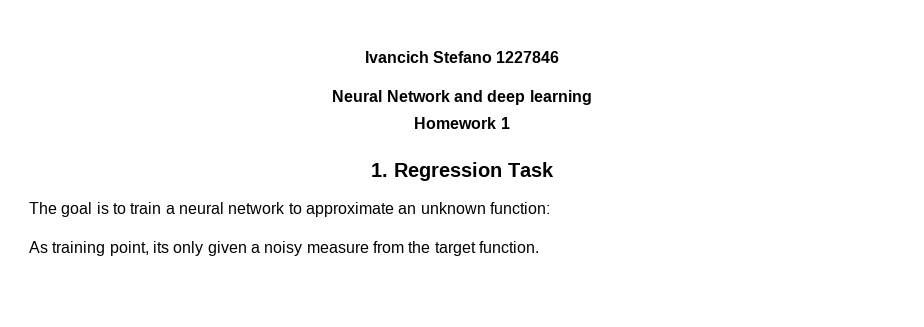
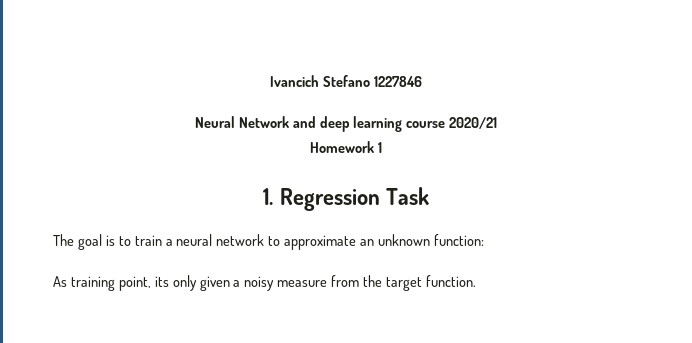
(592, 97) none -> [406,117,498,129] course 2020/21

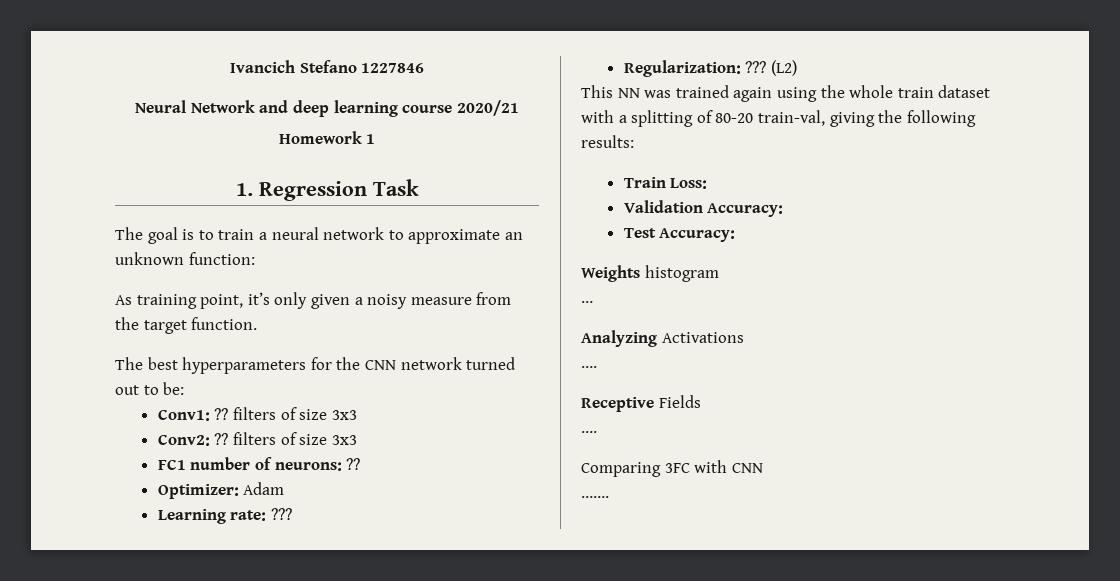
[154,276,169,287] its -> [247,292,270,305] it’s
(476, 281) none -> [115,357,516,374] [115,382,185,395] [157,407,357,421] [157,432,357,446] [157,457,361,471] [157,482,285,499] [157,508,292,524] [623,60,797,77] [581,85,991,102] [581,110,976,127] [581,135,634,148] [623,177,708,189] [623,200,784,217] [623,228,736,242] [581,265,719,282] [581,301,593,303] [581,330,744,347] [581,366,597,368] [581,395,701,412] [581,431,597,433] [581,460,763,477] [581,496,609,498] // The best hyperparameters for the CNN network turned out to be: // Conv1: ?? filters of size 3x3 // Conv2: ?? filters of size 3x3 // FC1 number of neurons: ?? // Optimizer: Adam // Learning rate: ??? // Regularization: ??? (L2) // This NN was trained again using the whole train dataset with a splitting of 80-20 train-val, giving the following results: // Train Loss: // Validation Accuracy: // Test Accuracy: // Weights histogram // … // Analyzing Activations // …. // Receptive Fields // …. // Comparing 3FC with CNN // …….

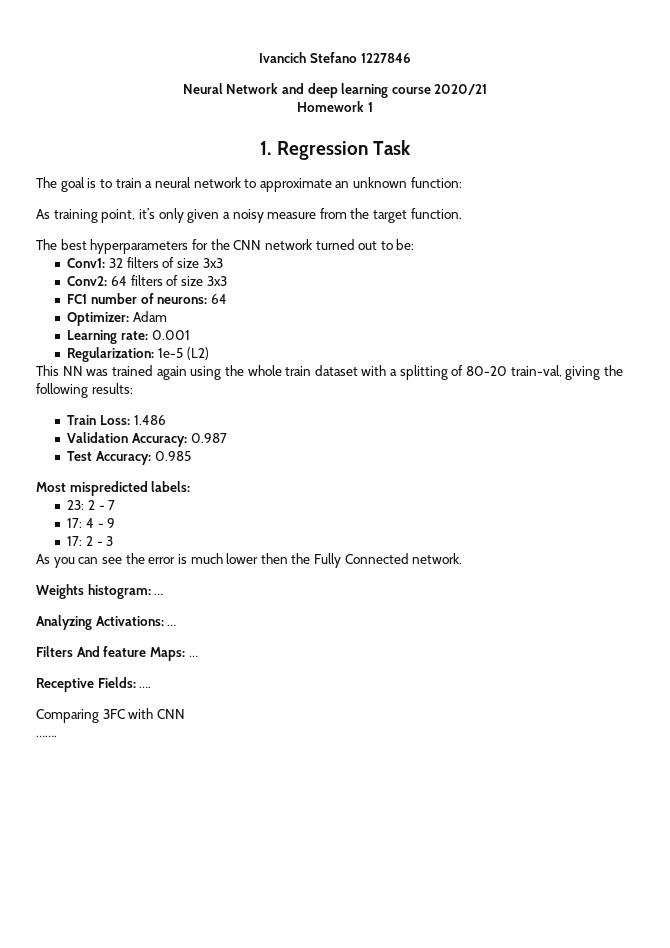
[214,408,229,420] ?? -> [109,258,124,268] 32
[214,433,229,445] ?? -> [111,276,128,286] 64
[346,458,361,470] ?? -> [210,294,227,304] 64
[270,508,292,520] ??? -> [151,330,190,340] 0.001
[745,61,767,73] ??? -> [158,348,184,358] 1e-5
(708, 183) none -> [133,415,166,425] 1.486
(784, 210) none -> [190,433,227,443] 0.987
(736, 235) none -> [154,451,191,461] [36,481,191,496] [67,500,116,510] [67,518,116,528] [67,536,114,546] [36,553,463,568] 0.985 // Most mispredicted labels: // 23: 2 - 7 // 17: 4 - 9 // 17: 2 - 3 // As you can see the error is much lower then the Fully Connected network.
[644,265,719,282] histogram // -> [87,584,151,599] histogram:
[661,332,744,343] [581,366,597,368] Activations // …. -> [95,616,177,626] [36,646,198,661] Activations: … // Filters And feature Maps: …
[658,395,701,408] Fields // -> [97,677,136,688] Fields:

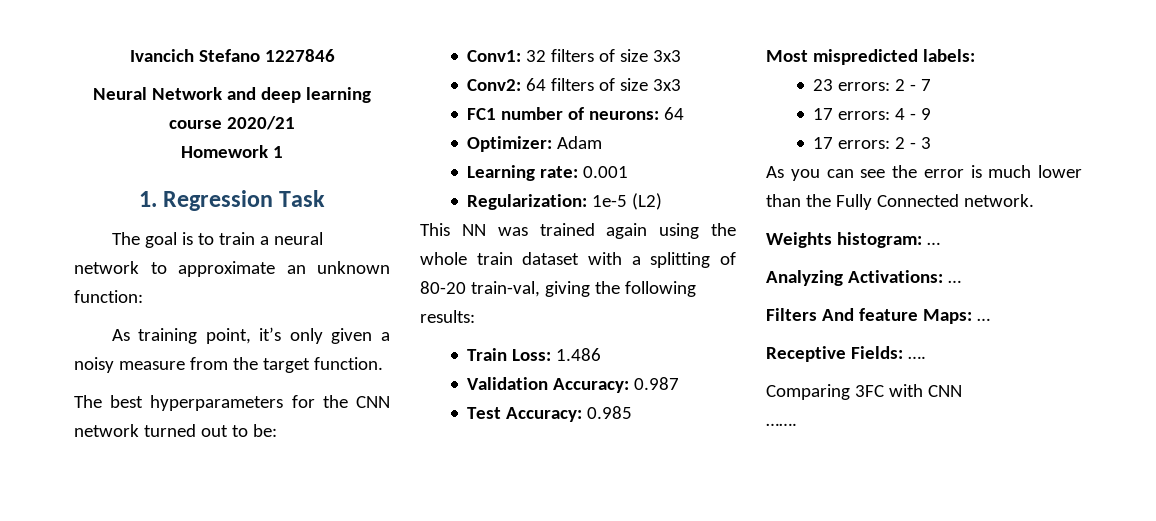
[67,500,85,510] 23: -> [813,79,891,91] 23 errors:
[67,518,83,528] 17: -> [813,108,891,120] 17 errors:
[67,536,83,546] 17: -> [813,137,891,149] 17 errors:
[260,553,288,564] then -> [766,194,801,207] than

